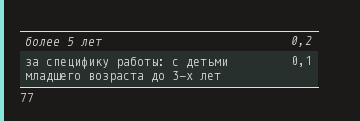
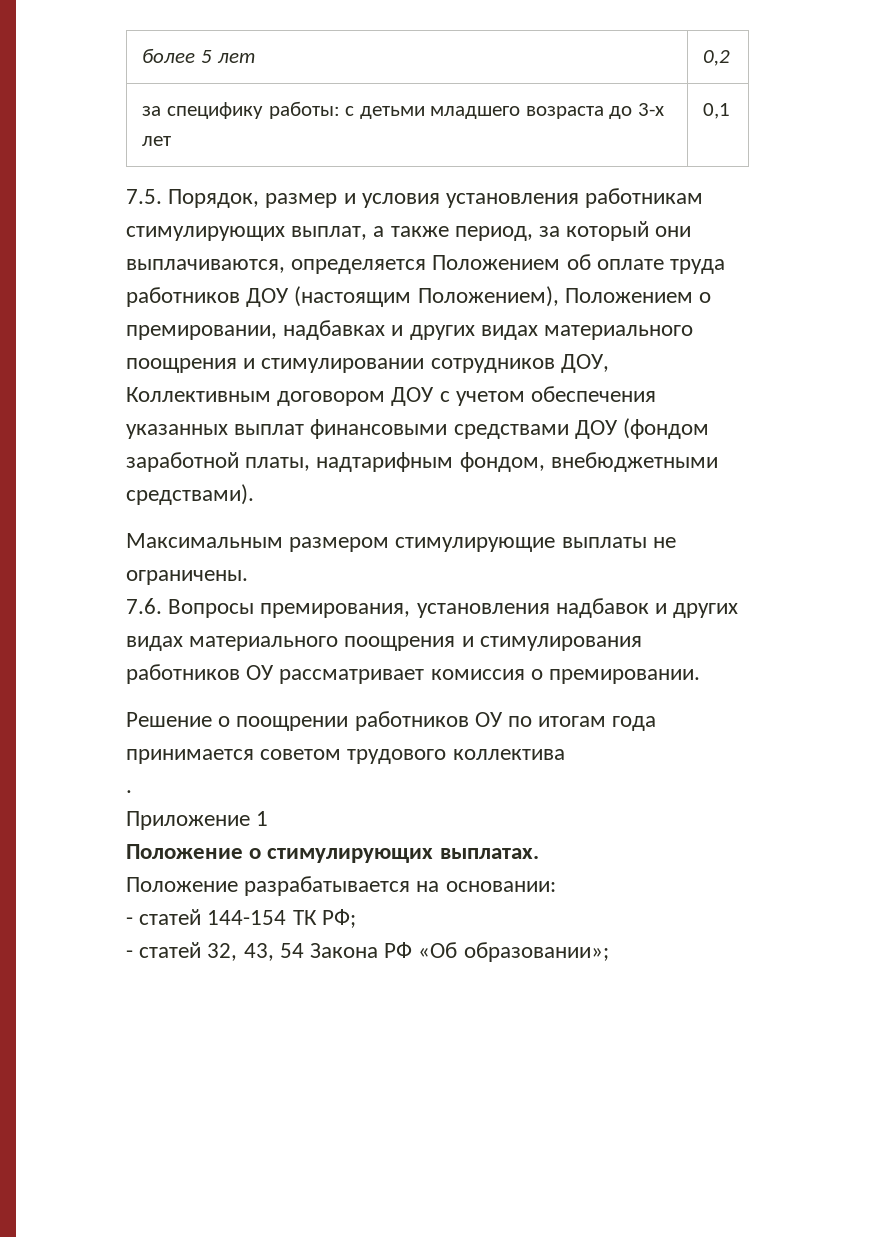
[20,93,34,102] 77 -> [126,188,704,208] [126,221,692,241] [126,254,726,274] [126,286,712,307] [126,320,694,340] [126,354,609,373] [126,386,657,406] [126,418,710,439] [126,452,718,472] [126,484,254,505] [126,533,676,552] [126,570,248,585] [126,598,739,618] [126,636,642,651] [126,664,701,684] [126,711,657,731] [126,749,565,764] [126,790,132,793] [126,811,269,830] [126,844,539,863] [126,876,556,896] [126,909,356,928] [126,942,609,962] 7.5. Порядок, размер и условия установления работникам стимулирующих выплат, а также период, за который они выплачиваются, определяется Положением об оплате труда работников ДОУ (настоящим Положением), Положением о премировании, надбавках и других видах материального поощрения и стимулировании сотрудников ДОУ, Коллективным договором ДОУ с учетом обеспечения указанных выплат финансовыми средствами ДОУ (фондом заработной платы, надтарифным фондом, внебюджетными средствами). // Максимальным размером стимулирующие выплаты не ограничены. // 7.6. Вопросы премирования, установления надбавок и других видах материального поощрения и стимулирования работников ОУ рассматривает комиссия о премировании. // Решение о поощрении работников ОУ по итогам года принимается советом трудового коллектива // . // Приложение 1 // Положение о стимулирующих выплатах. // Положение разрабатывается на основании: // - статей 144-154 ТК РФ; // - статей 32, 43, 54 Закона РФ «Об образовании»;

